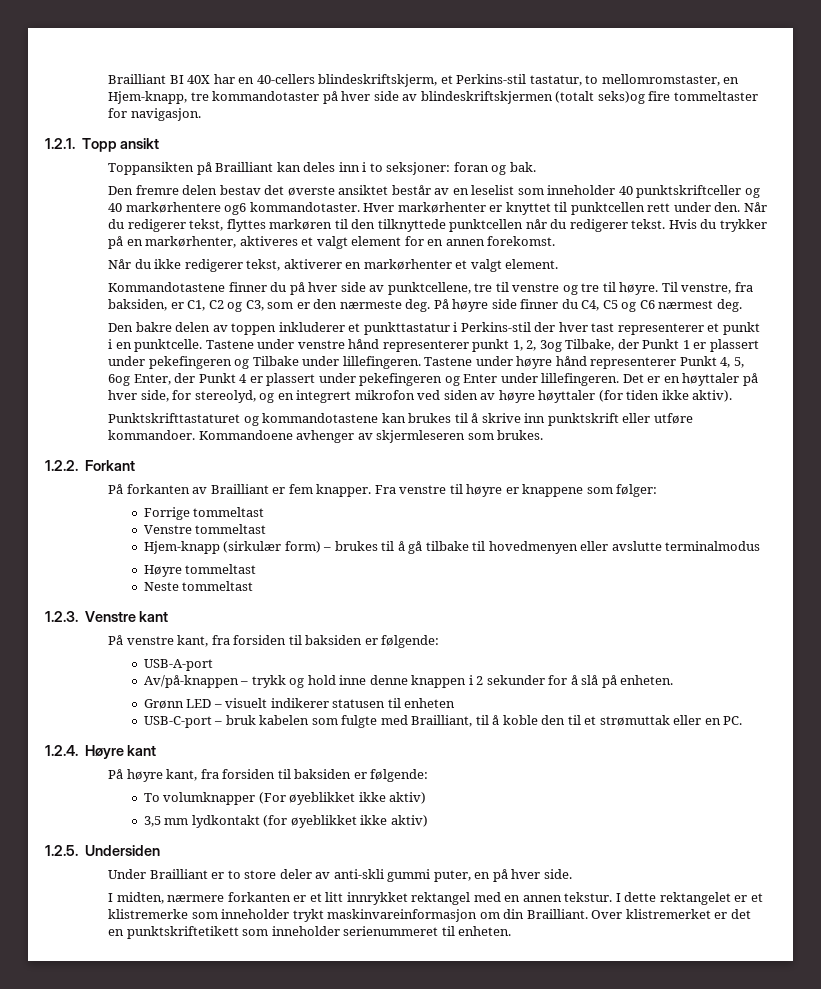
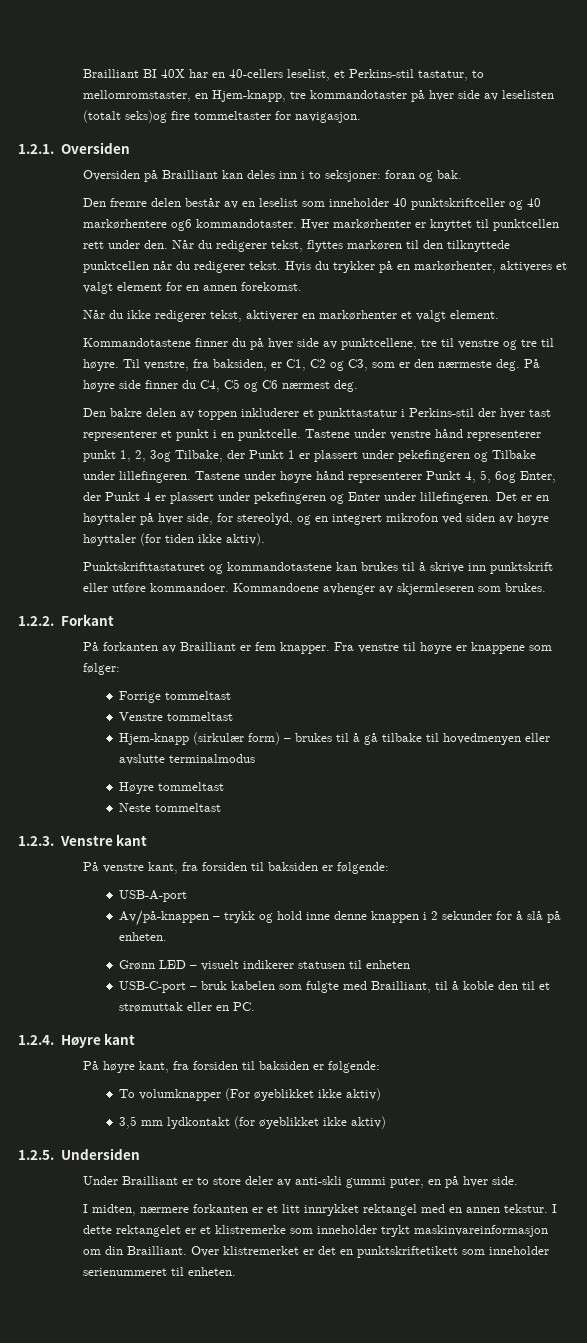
[318,74,438,87] blindeskriftskjerm, -> [286,69,330,81] leselist,
[420,91,553,104] blindeskriftskjermen -> [501,90,554,99] leselisten
[81,138,160,152] [108,162,195,175] Topp ansikt // Toppansikten -> [60,142,130,154] [82,170,140,181] Oversiden // Oversiden
[219,185,389,196] bestav det øverste ansiktet -> (181, 202) none

